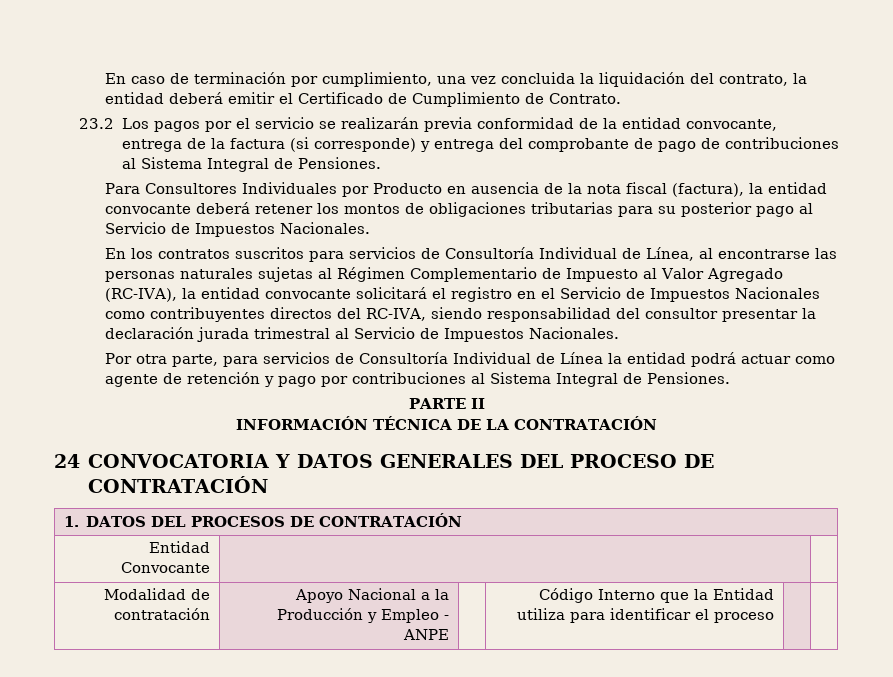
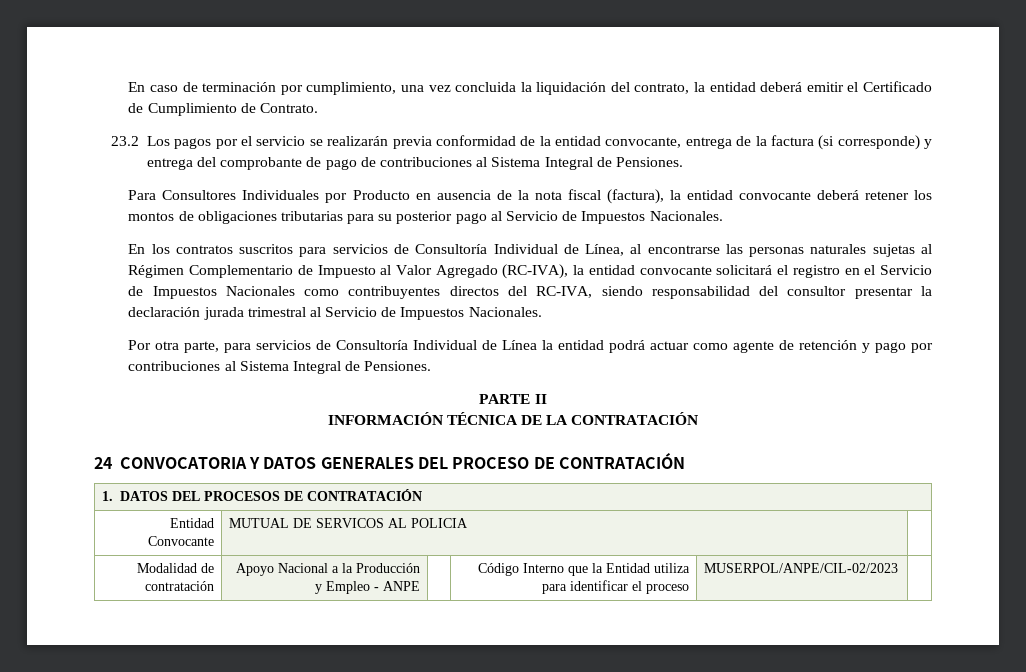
(211, 567) none -> [229,518,469,528] MUTUAL DE SERVICOS AL POLICIA
(775, 617) none -> [704,563,899,573] MUSERPOL/ANPE/CIL-02/2023

